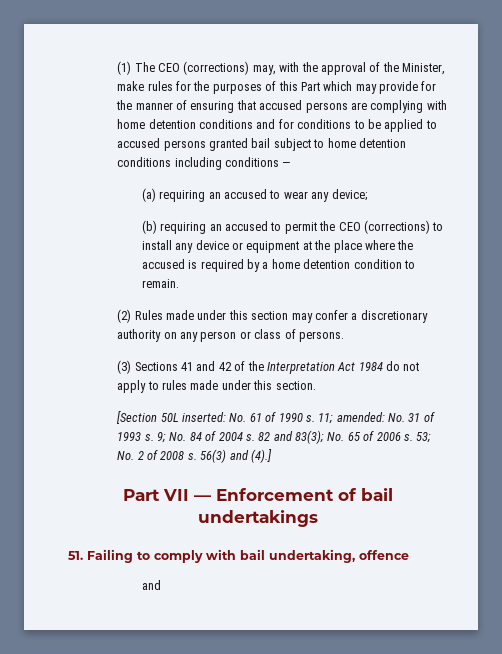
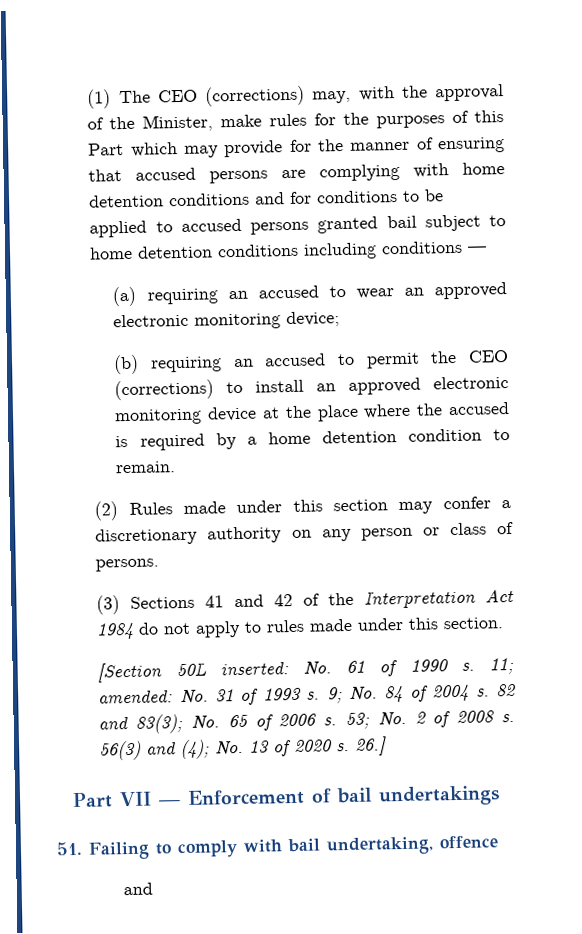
[311,192,330,202] any -> [403,282,507,300] [113,313,282,330] an approved electronic monitoring
[175,240,300,253] any device or equipment -> [316,375,510,395] [114,406,258,426] an approved electronic monitoring device
[250,449,272,463] (4).] -> [179,736,388,760] (4); No. 13 of 2020 s. 26.]

